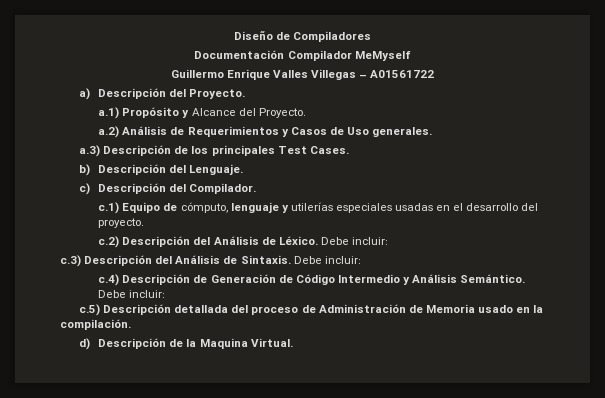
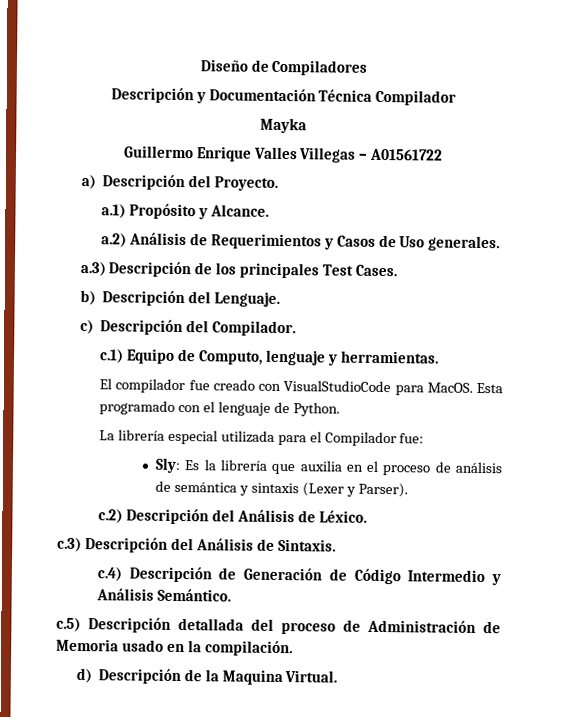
[194,50,411,61] Documentación Compilador MeMyself -> [110,87,457,106] [260,117,307,134] Descripción y Documentación Técnica Compilador // Mayka
[191,108,306,118] Alcance del Proyecto. -> [209,204,269,217] Alcance.
[180,202,228,213] cómputo, -> [197,350,263,365] Computo,
[290,202,539,213] [98,218,145,228] utilerías especiales usadas en el desarrollo del proyecto. -> [339,350,439,364] [99,378,504,396] [99,400,340,417] [99,429,425,447] [155,457,503,476] [155,480,408,498] herramientas. // El compilador fue creado con VisualStudioCode para MacOS. Esta programado con el lenguaje de Python. // La librería especial utilizada para el Compilador fue: // Sly: Es la librería que auxilia en el proceso de análisis de semántica y sintaxis (Lexer y Parser).
[320,237,388,245] Debe incluir: -> (367, 516) none
[293,256,361,264] Debe incluir: -> (336, 545) none
[98,290,166,298] Debe incluir: -> (231, 595) none

